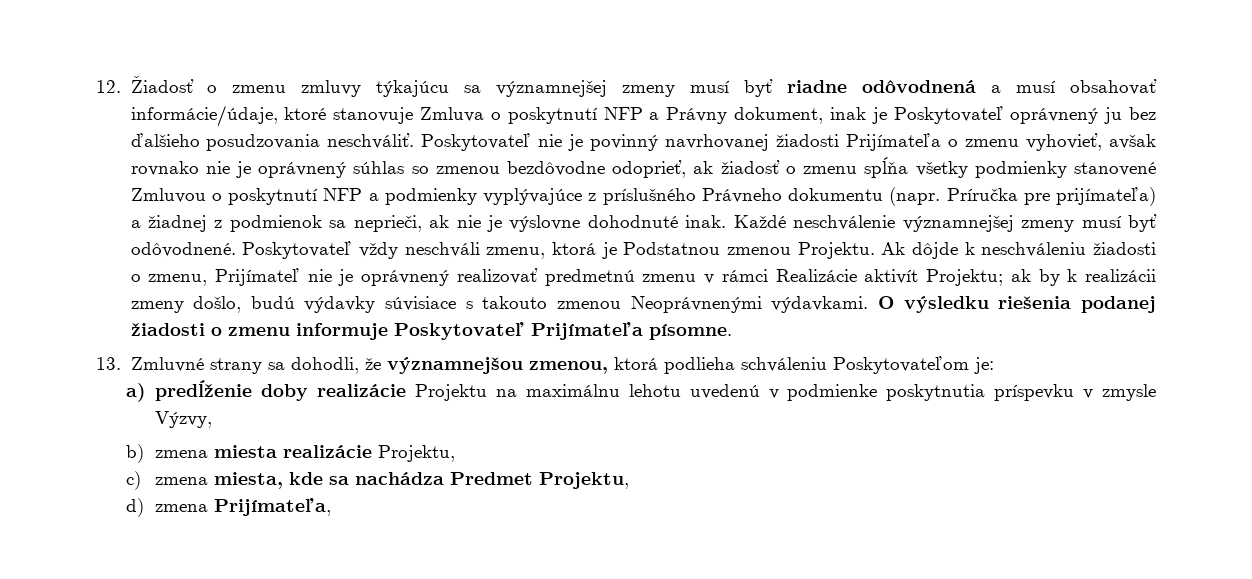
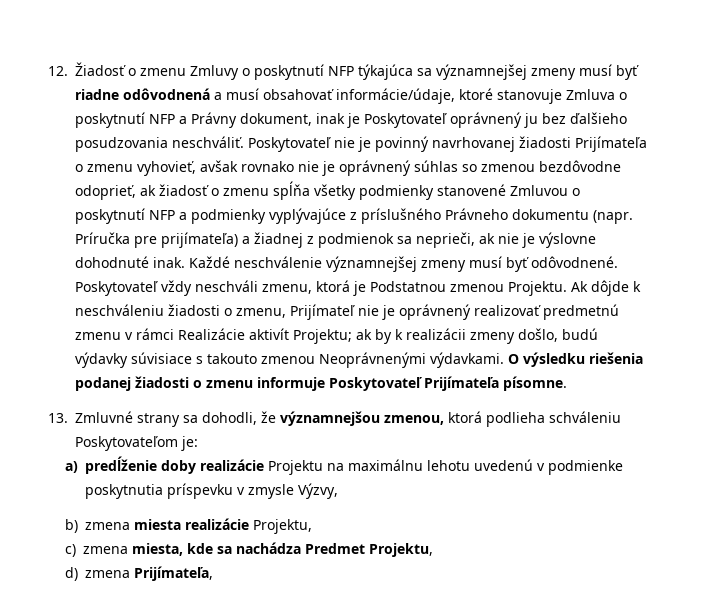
[301,80,450,97] zmluvy týkajúcu -> [190,64,413,80] Zmluvy o poskytnutí NFP týkajúca

